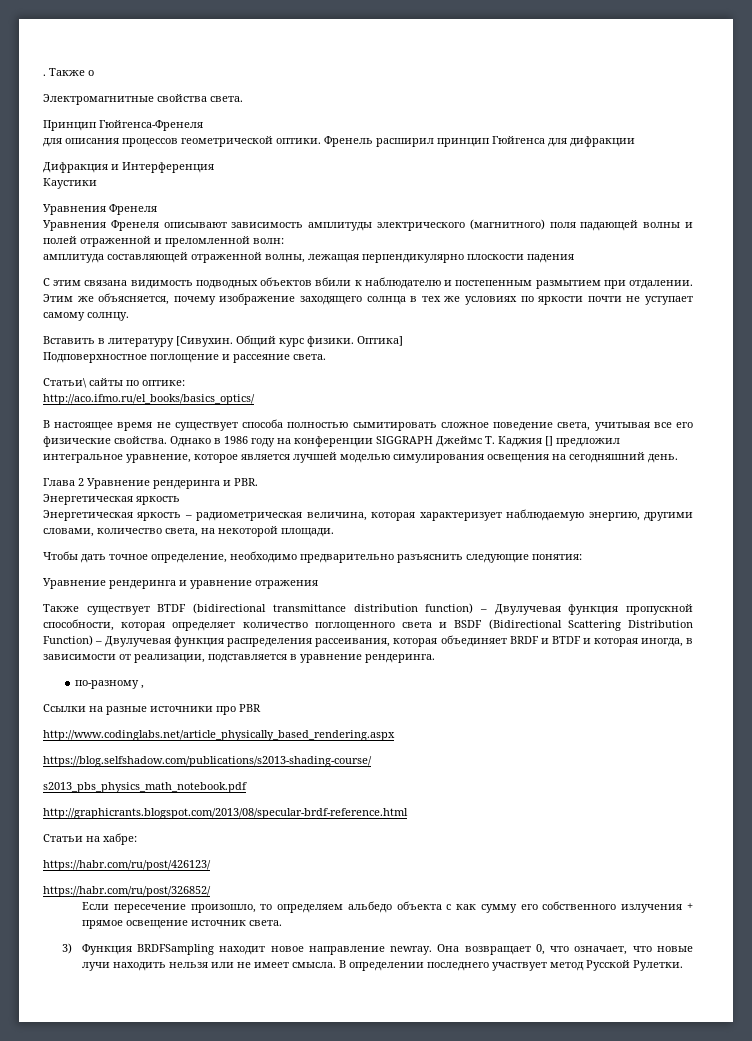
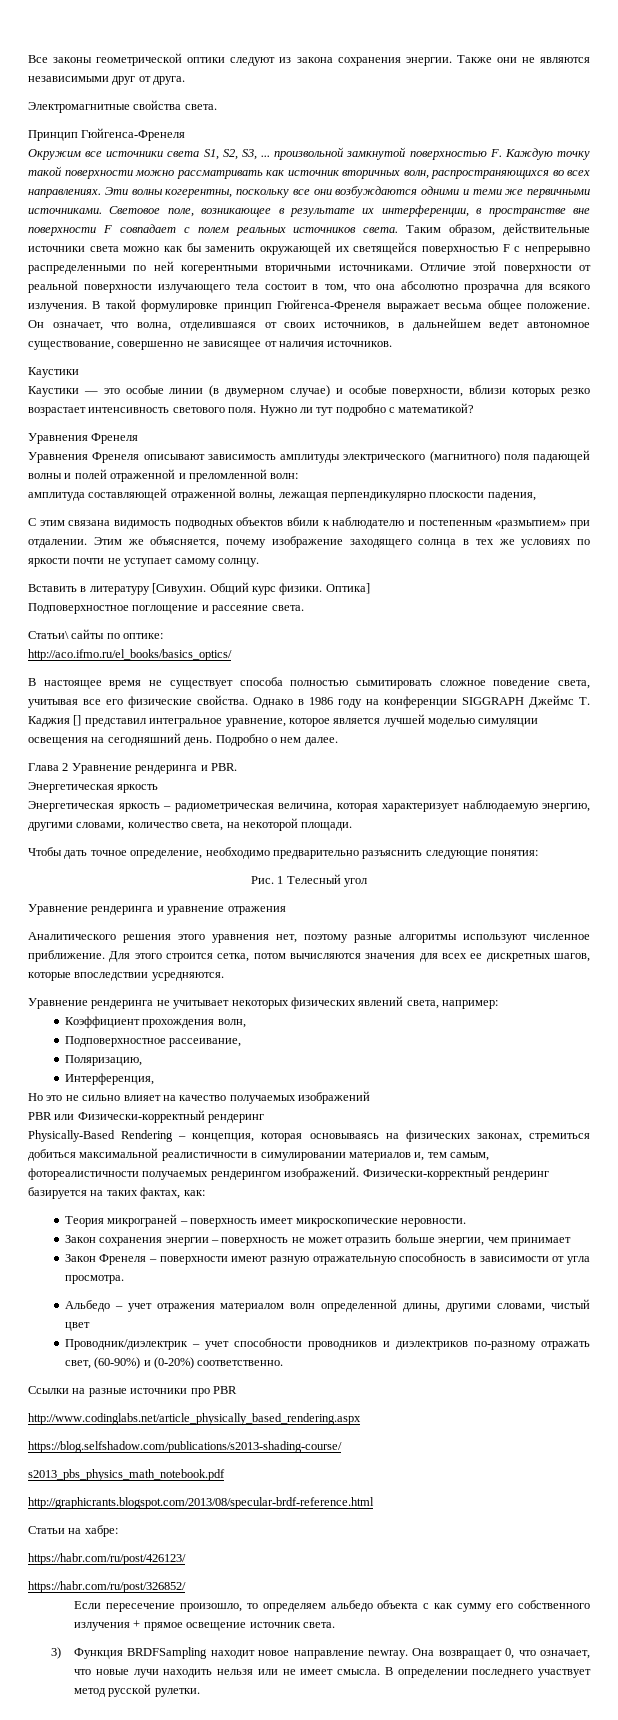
[43,68,94,76] . Также о -> [28,53,590,66] [28,76,186,85] Все законы геометрической оптики следуют из закона сохранения энергии. Также они не являются независимыми друг от друга.
[43,136,635,147] [43,162,214,173] [43,178,97,189] для описания процессов геометрической оптики. Френель расширил принцип Гюйгенса для дифракции // Дифракция и Интерференция // Каустики -> [28,147,590,160] [28,166,590,179] [28,186,590,198] [28,205,590,217] [28,223,590,236] [28,242,590,255] [28,261,591,274] [28,280,590,293] [28,299,590,312] [28,318,590,331] [28,341,393,350] [28,367,79,378] [28,385,590,397] [28,403,475,416] Окружим все источники света S1, S2, S3, ... произвольной замкнутой поверхностью F. Каждую точку такой поверхности можно рассматривать как источник вторичных волн, распространяющихся во всех направлениях. Эти волны когерентны, поскольку все они возбуждаются одними и теми же первичными источниками. Световое поле, возникающее в результате их интерференции, в пространстве вне поверхности F совпадает с полем реальных источников света. Таким образом, действительные источники света можно как бы заменить окружающей их светящейся поверхностью F с непрерывно распределенными по ней когерентными вторичными источниками. Отличие этой поверхности от реальной поверхности излучающего тела состоит в том, что она абсолютно прозрачна для всякого излучения. В такой формулировке принцип Гюйгенса-Френеля выражает весьма общее положение. Он означает, что волна, отделившаяся от своих источников, в дальнейшем ведет автономное существование, совершенно не зависящее от наличия источников. // Каустики // Каустики — это особые линии (в двумерном случае) и особые поверхности, вблизи которых резко возрастает интенсивность светового поля. Нужно ли тут подробно c математикой?
[527,254,574,263] падения -> [487,492,536,501] падения,
[535,280,601,289] размытием -> [495,520,567,529] «размытием»
[556,438,620,447] предложил -> [84,718,146,727] представил
[393,454,484,463] симулирования -> [478,718,539,727] симуляции
(678, 458) none -> [215,734,338,746] Подробно о нем далее.
(582, 557) none -> [250,874,368,887] // Рис. 1 Телесный угол
[43,603,693,615] [43,619,693,631] [43,635,693,647] [43,654,435,663] [74,680,144,689] Также существует BTDF (bidirectional transmittance distribution function) – Двулучевая функция пропускной способности, которая определяет количество поглощенного света и BSDF (Bidirectional Scattering Distribution Function) – Двулучевая функция распределения рассеивания, которая объединяет BRDF и BTDF и которая иногда, в зависимости от реализации, подставляется в уравнение рендеринга. // по-разному , -> [28,932,590,943] [28,950,590,962] [28,972,224,981] [28,996,498,1009] [64,1016,246,1028] [64,1036,242,1047] [64,1055,142,1066] [64,1073,154,1085] [28,1091,370,1104] [28,1110,265,1123] [28,1130,590,1142] [28,1148,489,1161] [28,1167,549,1180] [28,1187,205,1199] [64,1214,467,1227] [64,1234,571,1246] [64,1253,591,1265] [64,1275,124,1284] [64,1299,590,1312] [64,1322,90,1331] [64,1338,590,1350] [64,1357,284,1369] Аналитического решения этого уравнения нет, поэтому разные алгоритмы используют численное приближение. Для этого строится сетка, потом вычисляются значения для всех ее дискретных шагов, которые впоследствии усредняются. // Уравнение рендеринга не учитывает некоторых физических явлений света, например: // Коэффициент прохождения волн, // Подповерхностное рассеивание, // Поляризацию, // Интерференция, // Но это не сильно влияет на качество получаемых изображений // PBR или Физически-корректный рендеринг // Physically-Based Rendering – концепция, которая основываясь на физических законах, стремиться добиться максимальной реалистичности в симулировании материалов и, тем самым, фотореалистичности получаемых рендерингом изображений. Физически-корректный рендеринг базируется на таких фактах, как: // Теория микрограней – поверхность имеет микроскопические неровности. // Закон сохранения энергии – поверхность не может отразить больше энергии, чем принимает // Закон Френеля – поверхности имеют разную отражательную способность в зависимости от угла просмотра. // Альбедо – учет отражения материалом волн определенной длины, другими словами, чистый цвет // Проводник/диэлектрик – учет способности проводников и диэлектриков по-разному отражать свет, (60-90%) и (0-20%) соответственно.
[585,960,683,971] Русской Рулетки. -> [108,1684,200,1697] русской рулетки.

